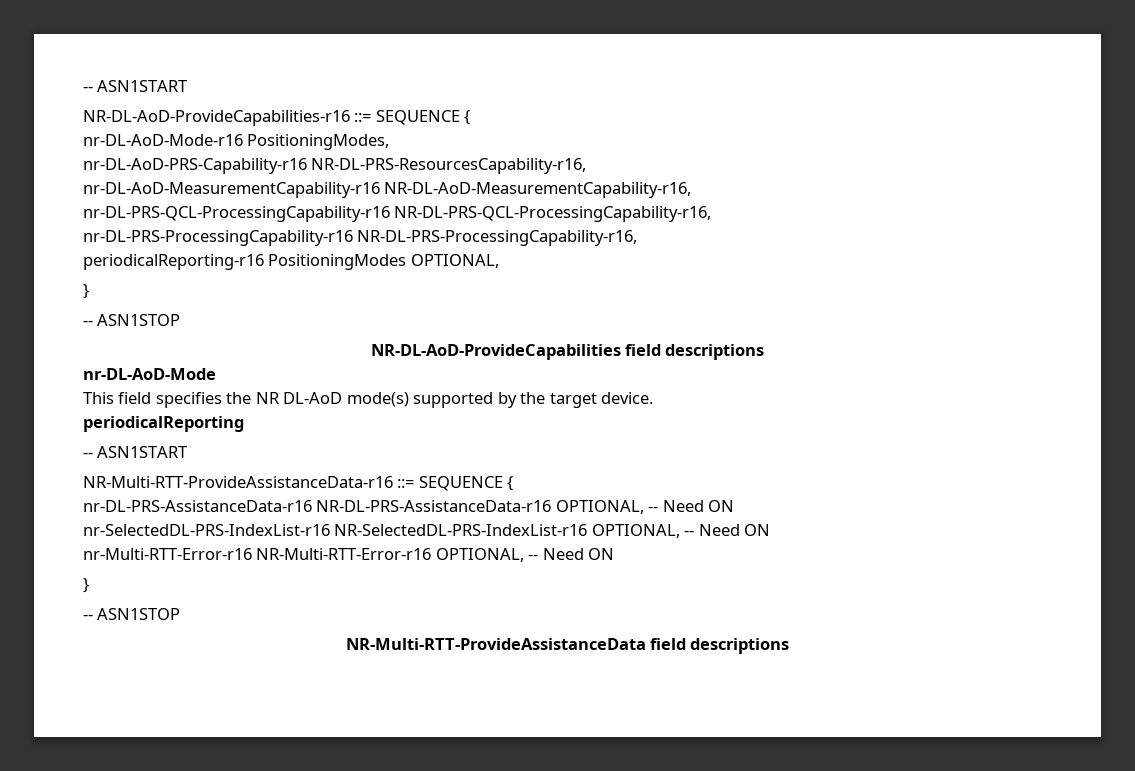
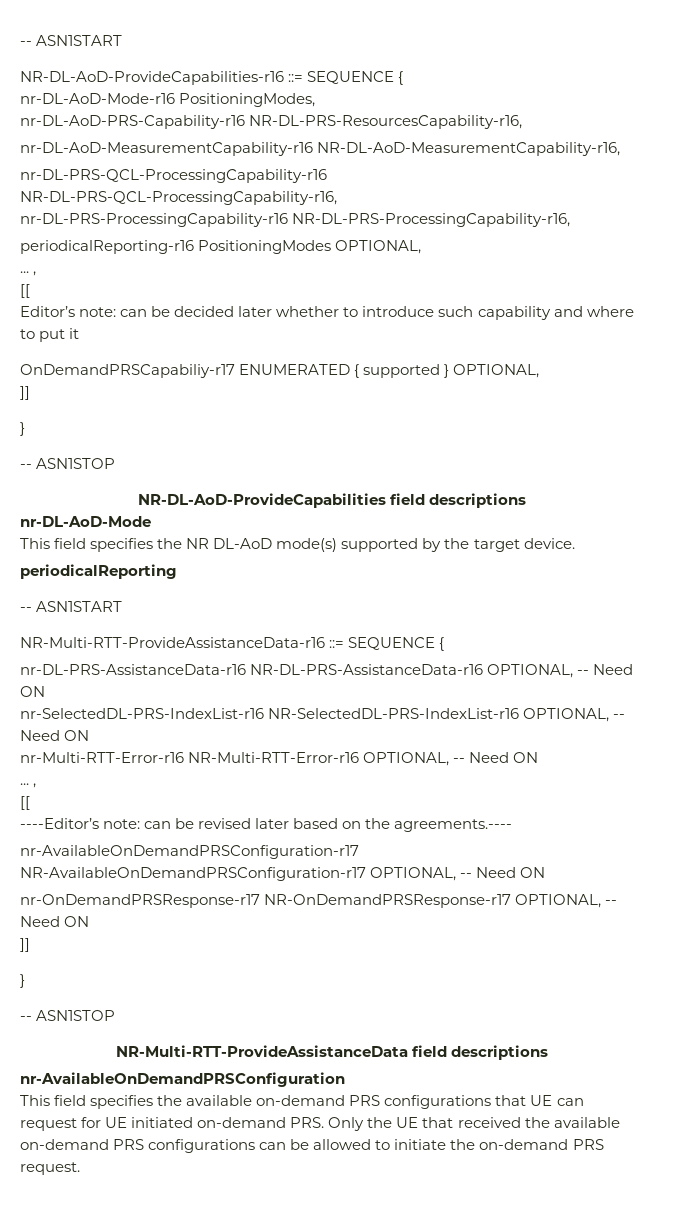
(499, 261) none -> [20,271,37,276] [20,284,30,298] [20,306,634,320] [20,328,80,342] [20,364,540,378] [20,386,30,400] // ... , // [[ // Editor’s note: can be decided later whether to introduce such capability and where to put it // OnDemandPRSCapabiliy-r17 ENUMERATED { supported } OPTIONAL, // ]]
(615, 554) none -> [20,783,37,788] [20,796,30,810] [20,818,513,832] [20,845,359,859] [20,867,546,881] [20,894,618,908] [20,916,90,927] [20,938,30,952] // ... , // [[ // ----Editor’s note: can be revised later based on the agreements.---- // nr-AvailableOnDemandPRSConfiguration-r17 NR-AvailableOnDemandPRSConfiguration-r17 OPTIONAL, -- Need ON // nr-OnDemandPRSResponse-r17 NR-OnDemandPRSResponse-r17 OPTIONAL, -- Need ON // ]]
(790, 646) none -> [20,1072,345,1087] [20,1095,584,1109] [20,1117,620,1131] [20,1139,604,1153] [20,1162,80,1175] // nr-AvailableOnDemandPRSConfiguration // This field specifies the available on-demand PRS configurations that UE can request for UE initiated on-demand PRS. Only the UE that received the available on-demand PRS configurations can be allowed to initiate the on-demand PRS request.

